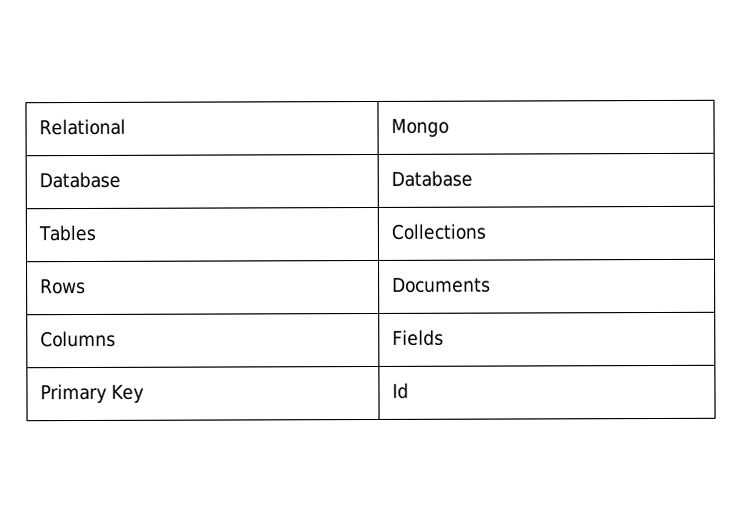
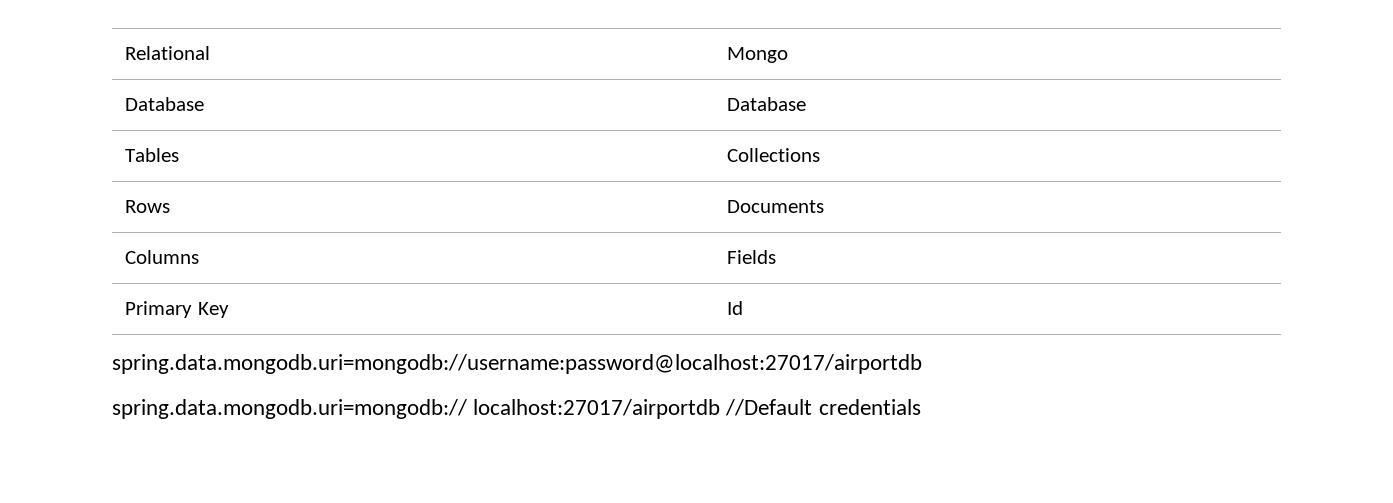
(409, 390) none -> [112,354,922,374] [112,399,921,419] // spring.data.mongodb.uri=mongodb://username:password@localhost:27017/airportdb // spring.data.mongodb.uri=mongodb:// localhost:27017/airportdb //Default credentials

